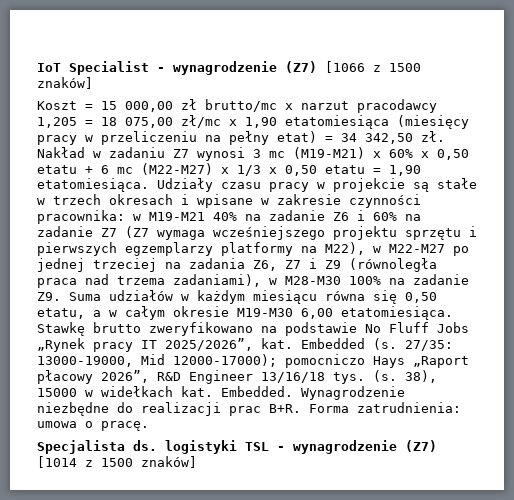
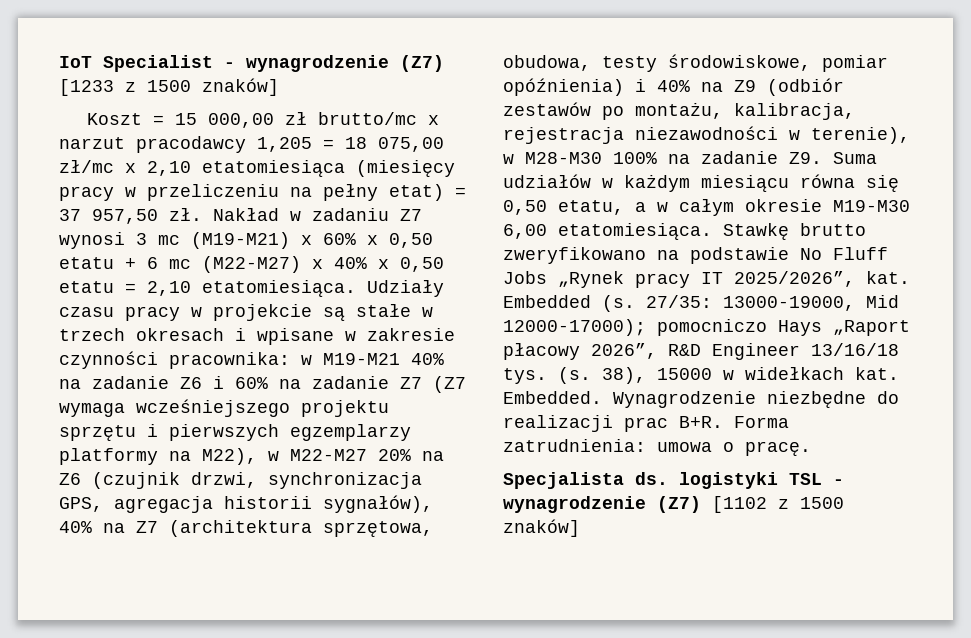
[325,61,365,73] [1066 -> [59,79,114,96] [1233
[245,117,277,128] 1,90 -> [147,161,191,176] 2,10
[341,133,413,144] 34 342,50 -> [59,209,158,224] 37 957,50
[237,165,261,176] 1/3 -> [334,257,367,269] 40%
[389,165,421,176] 1,90 -> [147,281,191,296] 2,10
[453,246,469,256] [37,258,437,272] [37,274,261,288] po jednej trzeciej na zadania Z6, Z7 i Z9 (równoległa praca nad trzema zadaniami), -> [378,449,444,461] [59,472,422,489] [59,495,433,513] [59,520,433,537] [503,54,888,72] [503,78,844,96] [503,102,855,120] [503,126,910,144] 20% na Z6 (czujnik drzwi, synchronizacja GPS, agregacja historii sygnałów), 40% na Z7 (architektura sprzętowa, obudowa, testy środowiskowe, pomiar opóźnienia) i 40% na Z9 (odbiór zestawów po montażu, kalibracja, rejestracja niezawodności w terenie),
[37,456,77,468] [1014 -> [712,496,767,513] [1102

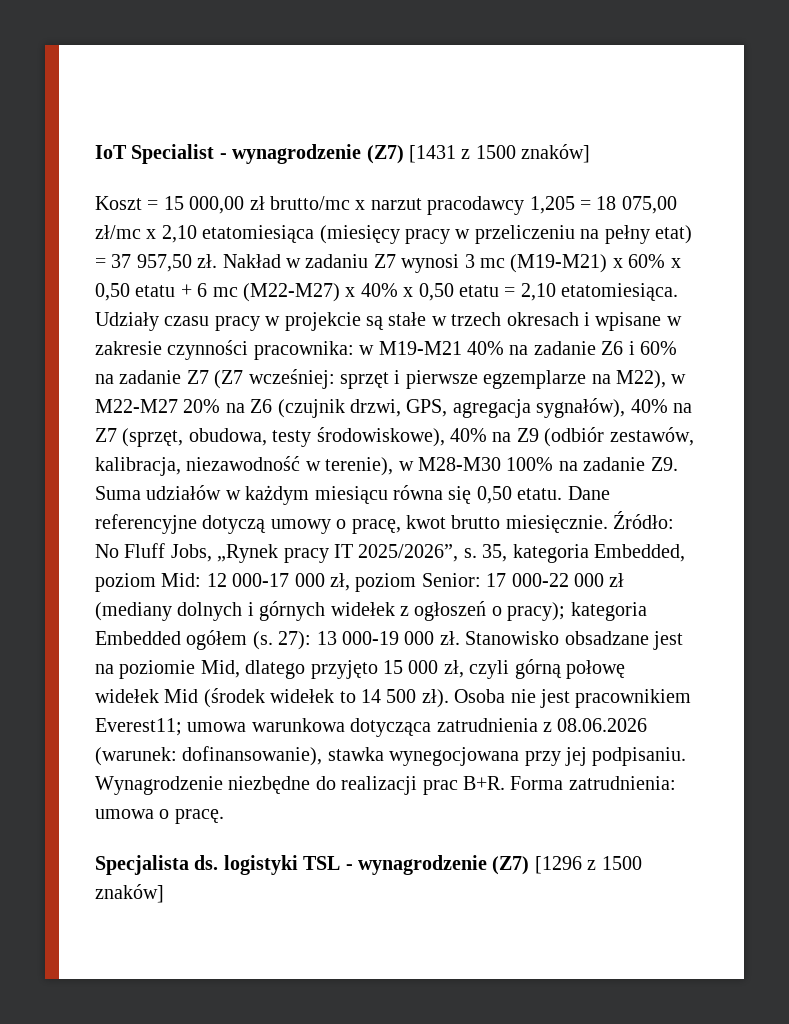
[59,79,114,96] [1233 -> [409,145,456,163] [1431
[59,399,389,417] [59,424,411,441] [59,448,158,465] wymaga wcześniejszego projektu sprzętu i pierwszych egzemplarzy platformy -> [248,369,587,389] wcześniej: sprzęt i pierwsze egzemplarze
[268,472,422,489] synchronizacja -> (401, 408) none
[224,496,312,509] historii -> (531, 408) none
[169,520,433,537] [503,54,888,72] [503,78,844,96] [503,102,855,120] [503,126,778,144] (architektura sprzętowa, obudowa, testy środowiskowe, pomiar opóźnienia) i 40% na Z9 (odbiór zestawów po montażu, kalibracja, rejestracja niezawodności -> [122,427,694,447] [95,456,301,476] (sprzęt, obudowa, testy środowiskowe), 40% na Z9 (odbiór zestawów, kalibracja, niezawodność
[558,199,910,216] [503,223,866,240] [503,247,789,264] etatu, a w całym okresie M19-M30 6,00 etatomiesiąca. Stawkę brutto zweryfikowano na podstawie -> [517,486,610,500] [95,511,675,534] etatu. Dane referencyjne dotyczą umowy o pracę, kwot brutto miesięcznie. Źródło:
[503,271,547,284] Jobs -> [170,544,212,562] Jobs,
[866,271,910,284] [503,295,899,312] [503,319,910,336] [503,343,899,360] [503,367,899,384] [503,391,602,404] kat. Embedded (s. 27/35: 13000-19000, Mid 12000-17000); pomocniczo Hays „Raport płacowy 2026”, R&D Engineer 13/16/18 tys. (s. 38), 15000 w widełkach kat. Embedded. -> [463,544,685,563] [95,573,625,592] [95,601,647,621] [95,630,683,650] [95,659,625,679] [95,688,692,708] [95,718,648,737] [95,746,687,766] s. 35, kategoria Embedded, poziom Mid: 12 000-17 000 zł, poziom Senior: 17 000-22 000 zł (mediany dolnych i górnych widełek z ogłoszeń o pracy); kategoria Embedded ogółem (s. 27): 13 000-19 000 zł. Stanowisko obsadzane jest na poziomie Mid, dlatego przyjęto 15 000 zł, czyli górną połowę widełek Mid (środek widełek to 14 500 zł). Osoba nie jest pracownikiem Everest11; umowa warunkowa dotycząca zatrudnienia z 08.06.2026 (warunek: dofinansowanie), stawka wynegocjowana przy jej podpisaniu.
[712,496,767,513] [1102 -> [534,856,582,874] [1296

